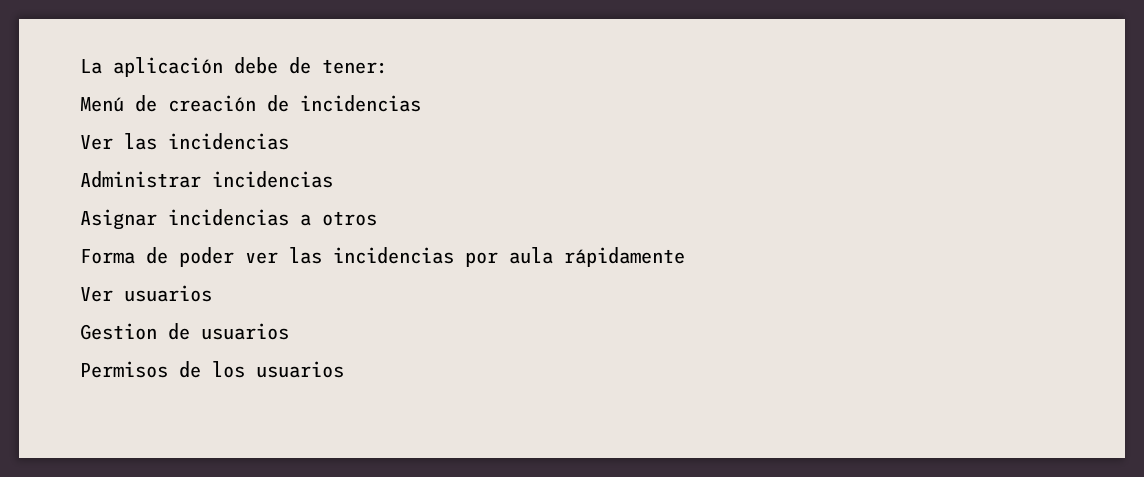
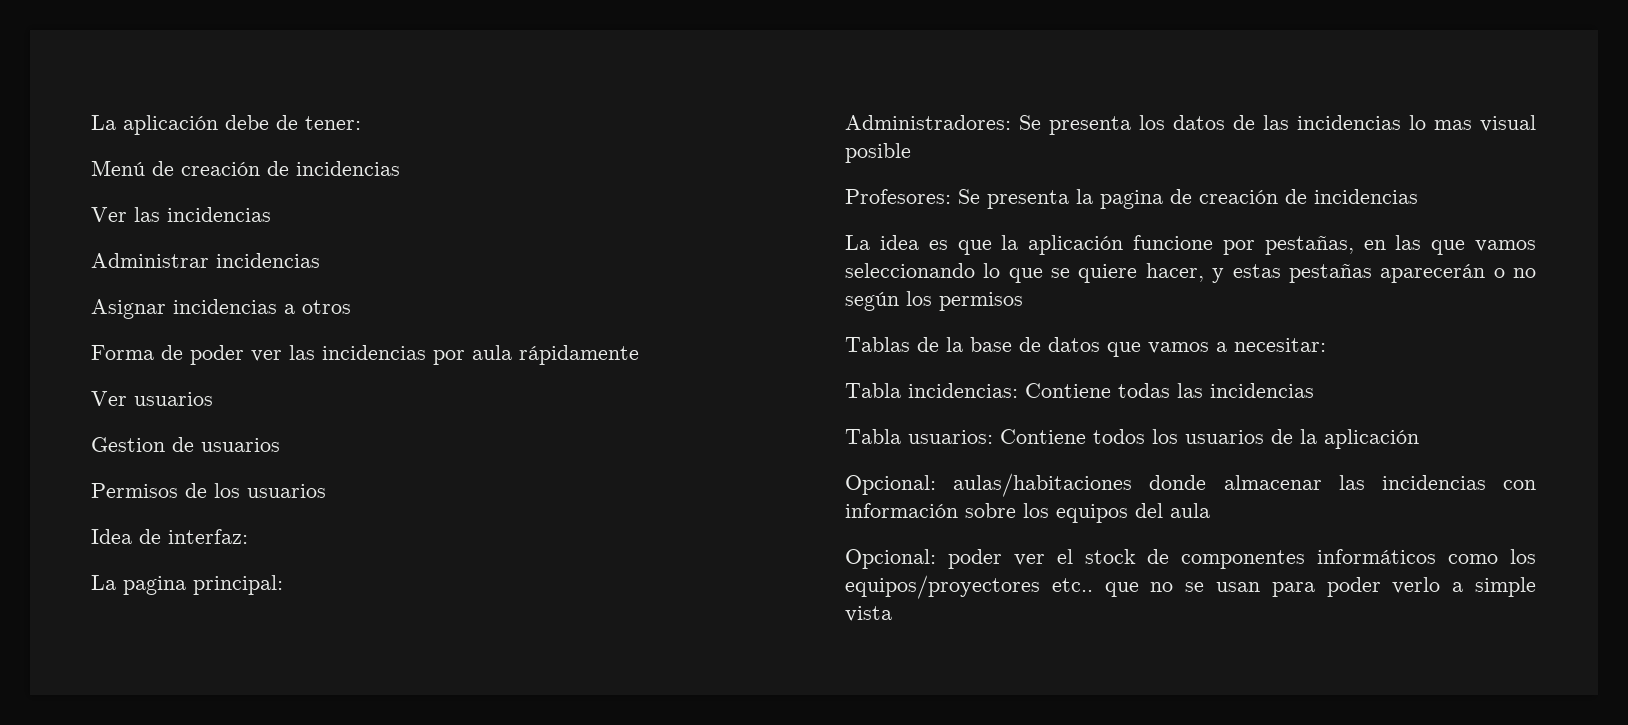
(344, 369) none -> [91,529,248,544] [91,575,283,595] [845,115,1536,135] [845,143,911,163] [845,189,1418,209] [845,235,1536,255] [845,263,1536,283] [845,291,1023,311] [845,337,1326,357] [845,383,1314,398] [845,429,1419,449] [845,473,1536,497] [845,503,1210,523] [845,549,1536,569] [845,575,1536,599] [845,606,892,622] // Idea de interfaz: // La pagina principal: // Administradores: Se presenta los datos de las incidencias lo mas visual posible // Profesores: Se presenta la pagina de creación de incidencias // La idea es que la aplicación funcione por pestañas, en las que vamos seleccionando lo que se quiere hacer, y estas pestañas aparecerán o no según los permisos // Tablas de la base de datos que vamos a necesitar: // Tabla incidencias: Contiene todas las incidencias // Tabla usuarios: Contiene todos los usuarios de la aplicación // Opcional: aulas/habitaciones donde almacenar las incidencias con información sobre los equipos del aula // Opcional: poder ver el stock de componentes informáticos como los equipos/proyectores etc.. que no se usan para poder verlo a simple vista

